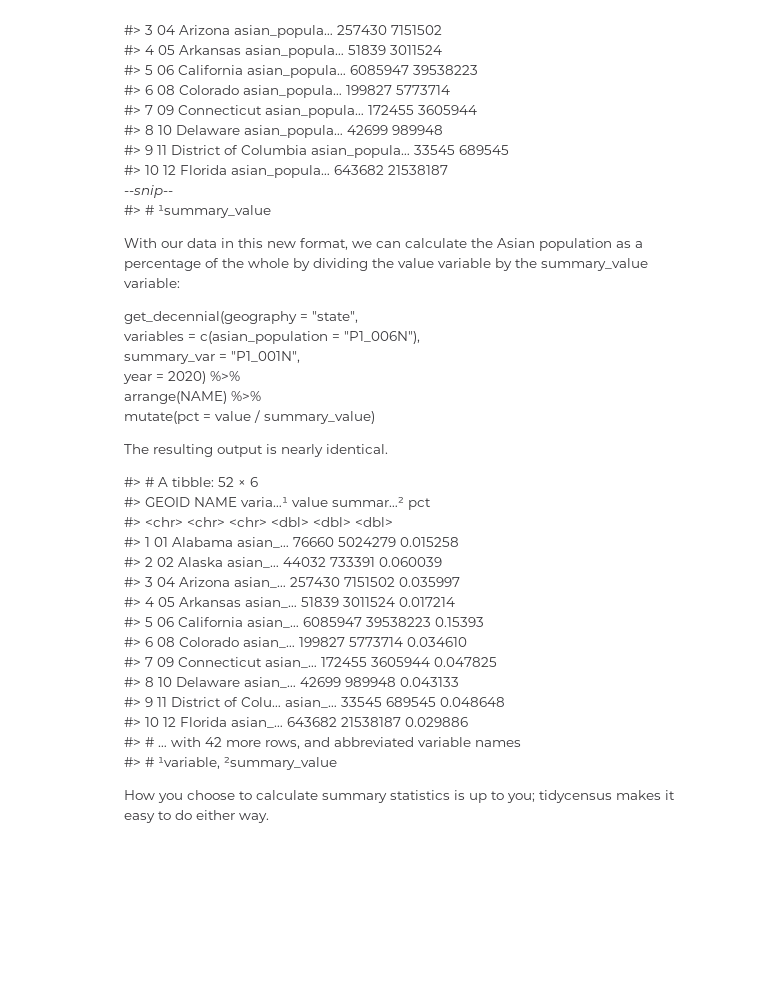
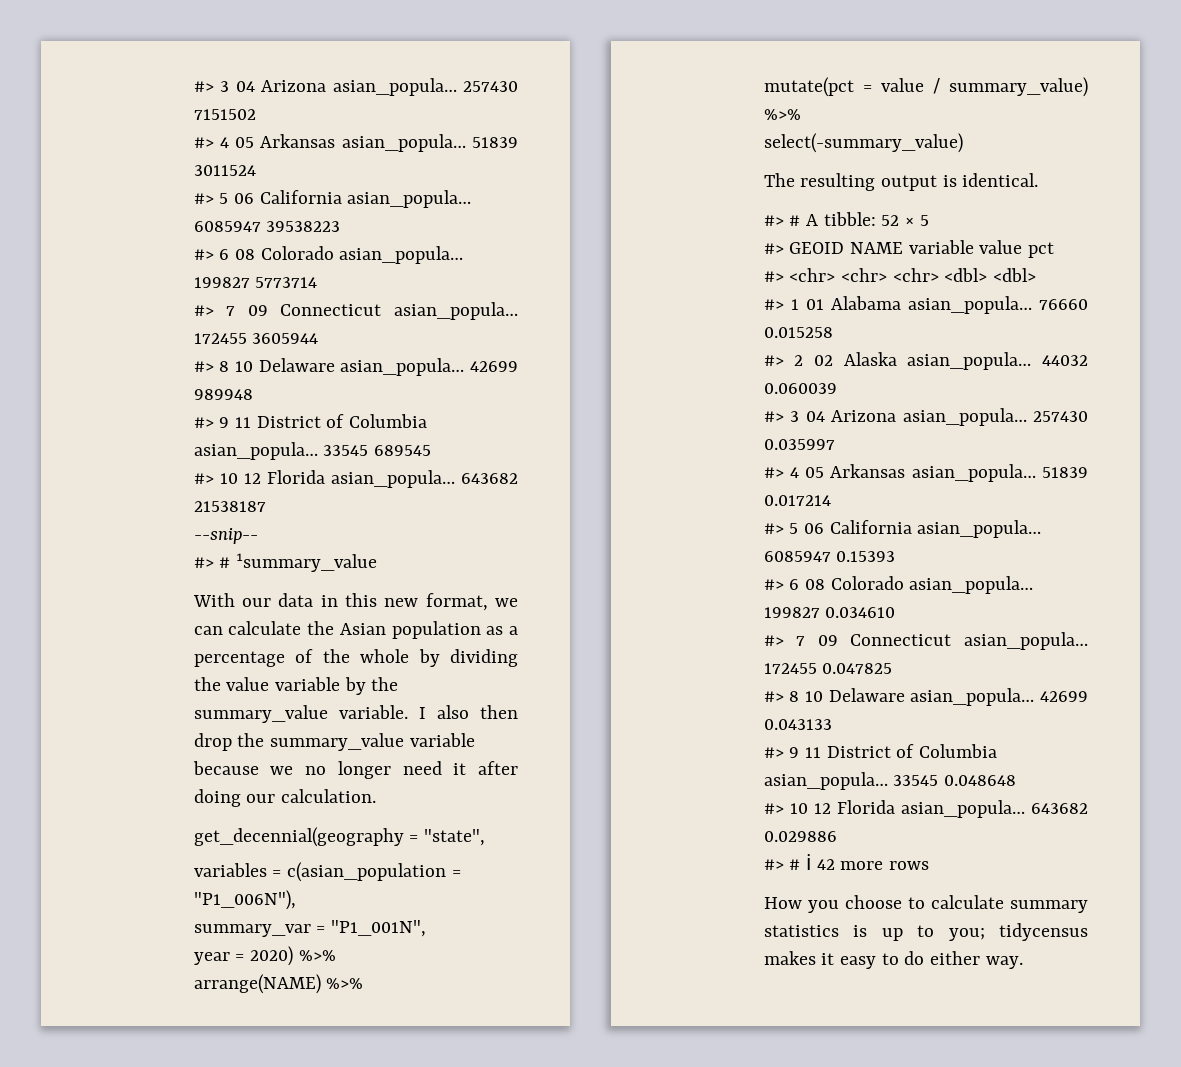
[124,278,181,288] variable: -> [338,705,518,719] [193,733,475,751] [192,761,518,779] [193,789,376,807] variable. I also then drop the summary_value variable because we no longer need it after doing our calculation.
(376, 417) none -> [763,109,801,120] [763,133,963,153] %>% // select(-summary_value)
[281,444,324,457] nearly -> (957, 181) none
[250,477,259,487] 6 -> [919,215,929,226] 5
[241,497,405,507] varia…¹ value summar…² -> [908,240,1023,254] variable value
[355,517,394,527] <dbl> -> (1036, 275) none
[237,537,397,548] asian_… 76660 5024279 -> [907,296,1088,314] asian_popula… 76660
[227,557,376,568] asian_… 44032 733391 -> [907,352,1088,370] asian_popula… 44032
[234,577,396,588] asian_… 257430 7151502 -> [902,408,1088,426] asian_popula… 257430
[245,597,396,608] asian_… 51839 3011524 -> [911,464,1088,482] asian_popula… 51839
[247,617,432,628] asian_… 6085947 39538223 -> [917,520,1042,538] [763,551,831,562] asian_popula… 6085947
[243,637,404,648] asian_… 199827 5773714 -> [909,576,1034,594] [763,607,820,618] asian_popula… 199827
[265,657,431,668] asian_… 172455 3605944 -> [964,632,1088,650] [763,663,817,674] asian_popula… 172455
[244,677,397,688] asian_… 42699 989948 -> [910,688,1088,706] asian_popula… 42699
[241,697,437,708] Colu… asian_… 33545 689545 -> [918,744,997,758] [763,772,939,790] Columbia asian_popula… 33545
[231,717,402,728] asian_… 643682 21538187 -> [900,800,1088,818] asian_popula… 643682
[158,737,522,749] [124,757,338,770] … with 42 more rows, and abbreviated variable names // #> # ¹variable, ²summary_value -> [805,854,929,870] ℹ 42 more rows

